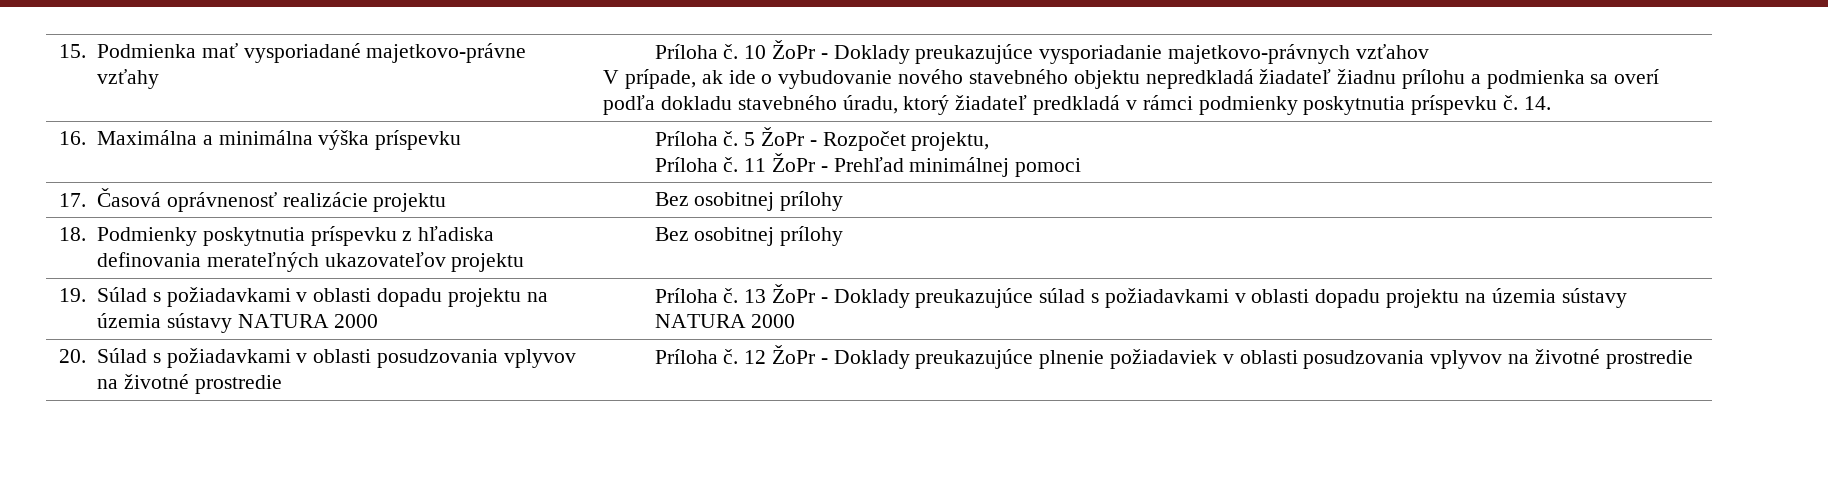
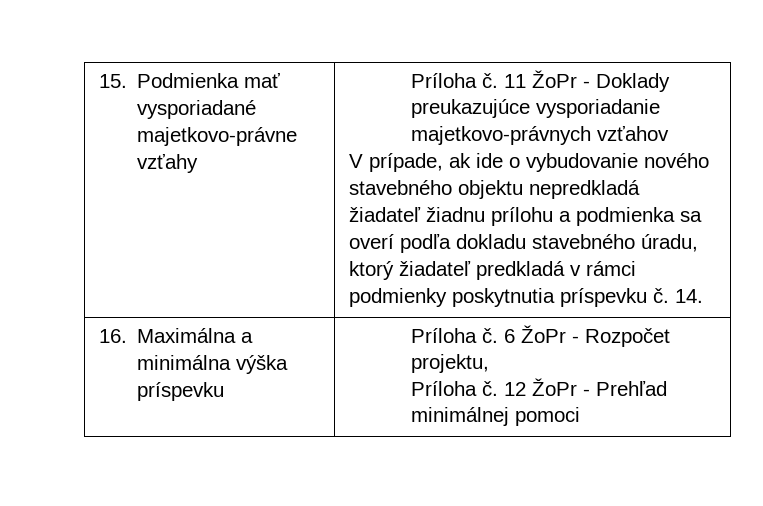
[744,45,767,59] 10 -> [504,74,527,88] 11
[744,132,756,146] 5 -> [504,329,516,343] 6
[744,158,767,172] 11 -> [504,382,527,396] 12
[59,188,447,212] [654,191,844,211] [59,226,495,246] [97,252,525,272] [654,226,844,246] [59,287,548,307] [97,313,379,333] [654,284,1627,308] [654,314,796,328] [59,348,576,368] [97,374,282,394] [654,345,1693,369] // 17. Časová oprávnenosť realizácie projektu | Bez osobitnej prílohy // 18. Podmienky poskytnutia príspevku z hľadiska definovania merateľných ukazovateľov projektu | Bez osobitnej prílohy // 19. Súlad s požiadavkami v oblasti dopadu projektu na územia sústavy NATURA 2000 | Príloha č. 13 ŽoPr - Doklady preukazujúce súlad s požiadavkami v oblasti dopadu projektu na územia sústavy NATURA 2000 // 20. Súlad s požiadavkami v oblasti posudzovania vplyvov na životné prostredie | Príloha č. 12 ŽoPr - Doklady preukazujúce plnenie požiadaviek v oblasti posudzovania vplyvov na životné prostredie -> (581, 416) none

